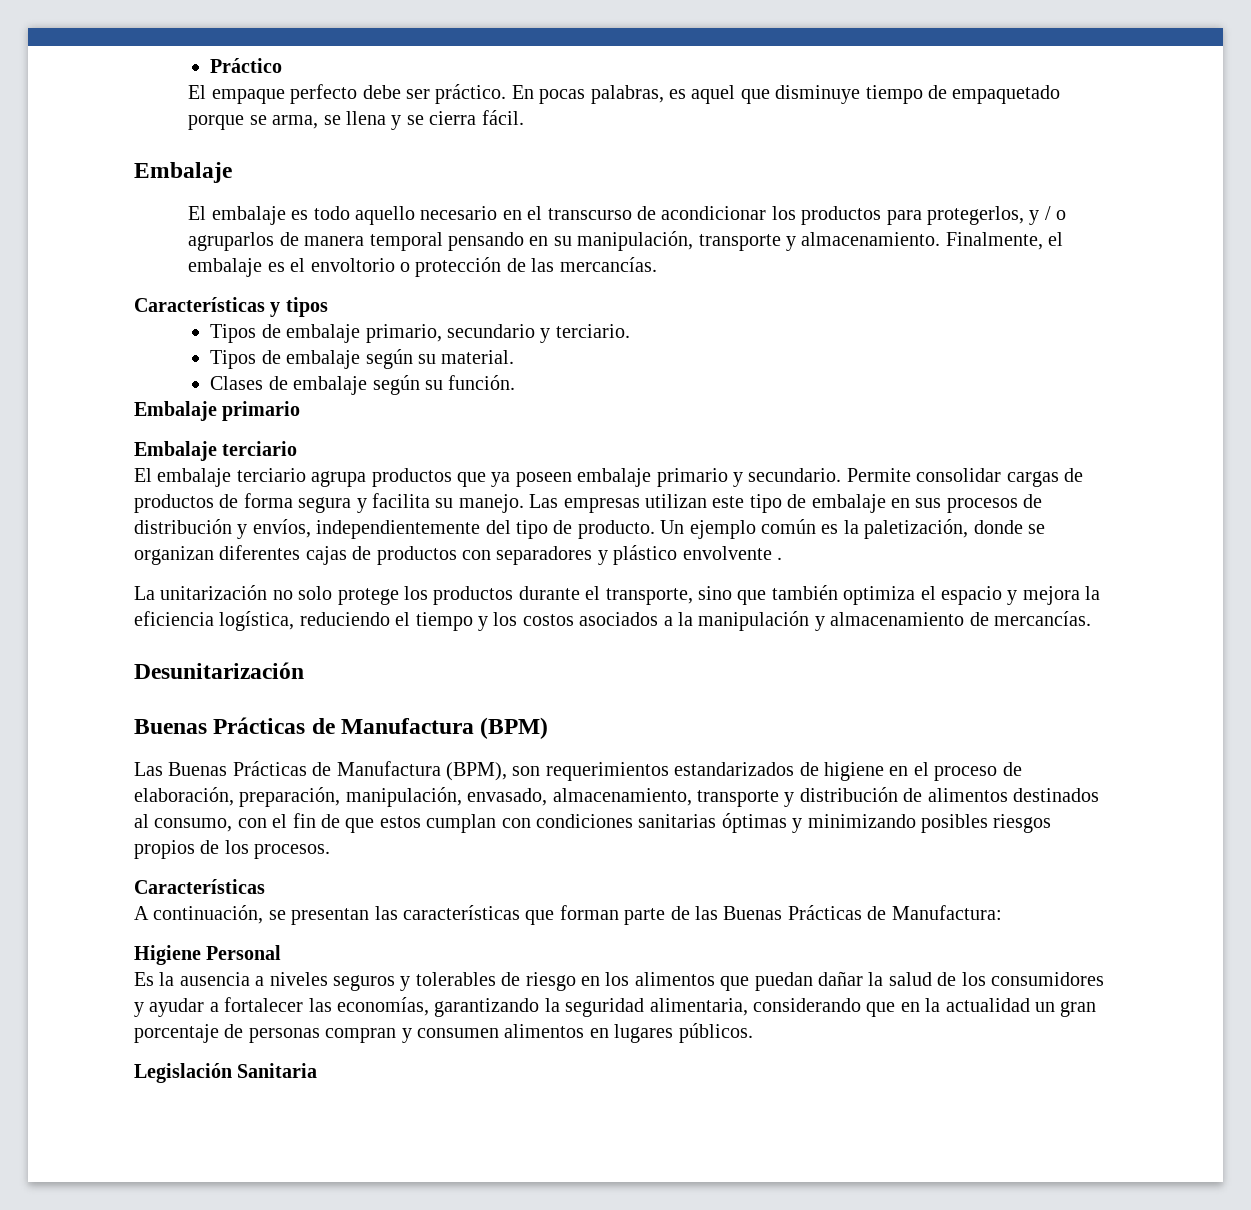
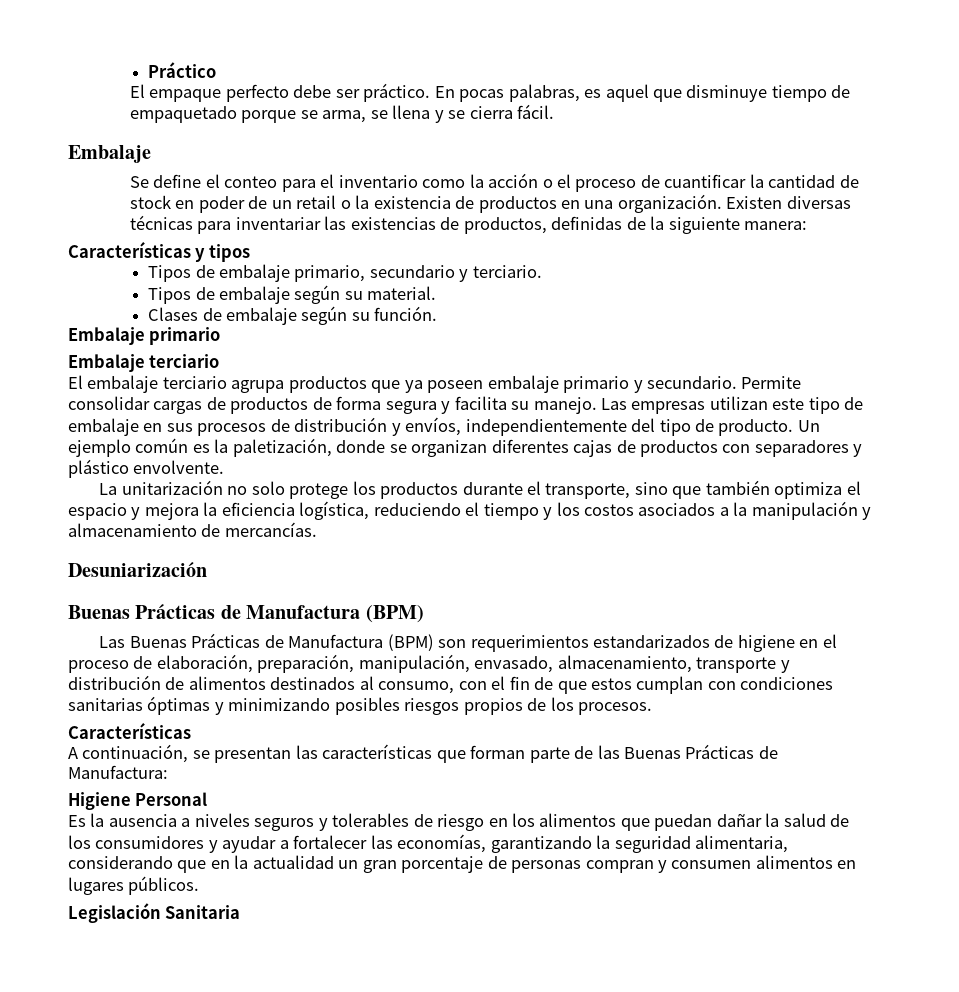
[188,206,1067,225] [188,231,1064,251] [188,257,657,277] El embalaje es todo aquello necesario en el transcurso de acondicionar los productos para protegerlos, y / o agruparlos de manera temporal pensando en su manipulación, transporte y almacenamiento. Finalmente, el embalaje es el envoltorio o protección de las mercancías. -> [129,173,859,192] [129,194,851,213] [129,215,807,234] Se define el conteo para el inventario como la acción o el proceso de cuantificar la cantidad de stock en poder de un retail o la existencia de productos en una organización. Existen diversas técnicas para inventariar las existencias de productos, definidas de la siguiente manera:
[682,546,782,560] envolvente . -> [133,460,225,474] envolvente.
[134,662,304,679] Desunitarización -> [68,562,207,577] Desuniarización
[446,762,507,781] (BPM), -> [387,634,434,651] (BPM)

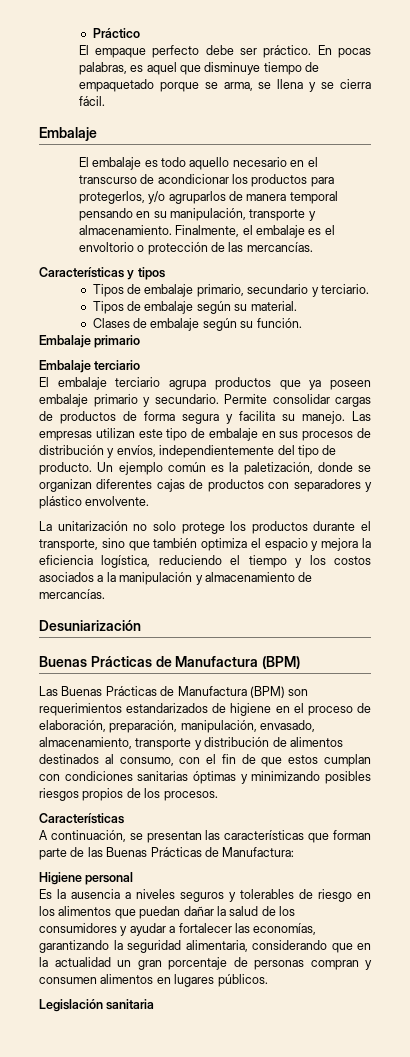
[129,173,859,192] [129,194,851,213] [129,215,807,234] Se define el conteo para el inventario como la acción o el proceso de cuantificar la cantidad de stock en poder de un retail o la existencia de productos en una organización. Existen diversas técnicas para inventariar las existencias de productos, definidas de la siguiente manera: -> [78,157,318,170] [78,174,334,187] [78,191,338,204] [78,208,316,221] [78,225,335,238] [78,242,313,255] El embalaje es todo aquello necesario en el transcurso de acondicionar los productos para protegerlos, y/o agruparlos de manera temporal pensando en su manipulación, transporte y almacenamiento. Finalmente, el embalaje es el envoltorio o protección de las mercancías.
[135,792,208,806] Personal -> [85,872,134,885] personal
[165,905,241,919] Sanitaria -> [106,999,155,1010] sanitaria

